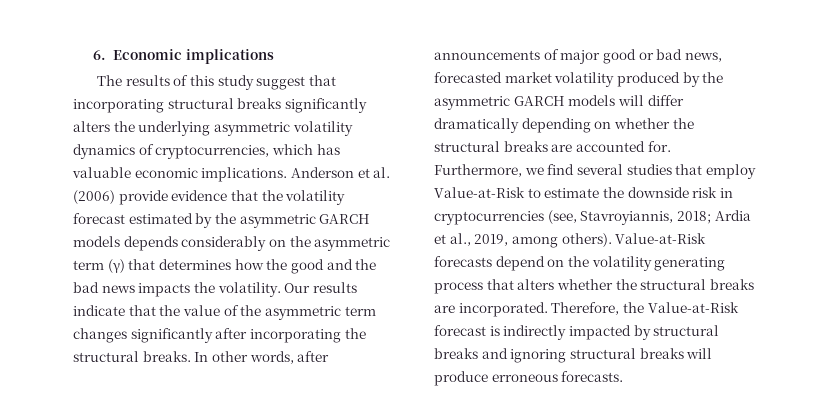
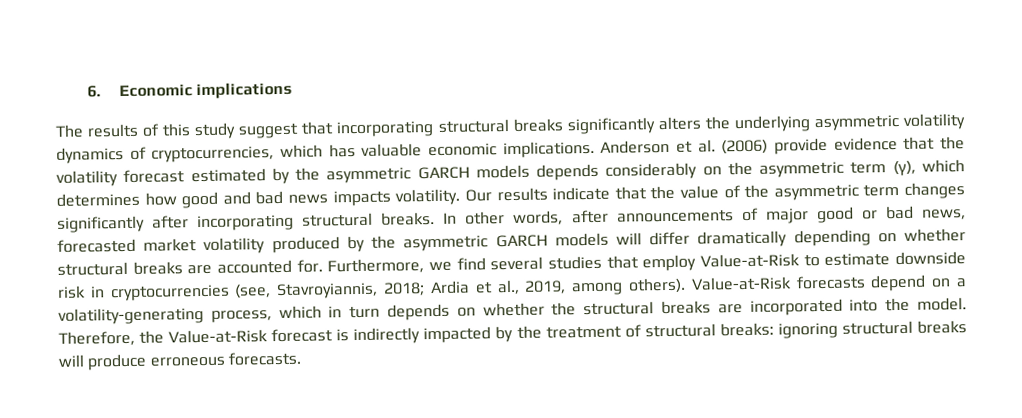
[107,259,156,273] (γ) that -> [892,159,965,177] (γ), which
[266,259,288,270] the -> (177, 199) none
[355,259,377,270] the -> (251, 198) none
[193,282,215,293] the -> (391, 198) none
[344,328,366,339] the -> (295, 223) none
[672,118,694,129] the -> (966, 235) none
[602,187,624,198] the -> (891, 259) none
[567,256,726,271] [434,279,754,294] [434,302,548,317] the volatility generating process that alters whether the structural breaks are incorporated. -> [956,278,967,288] [58,297,967,325] a volatility-generating process, which in turn depends on whether the structural breaks are incorporated into the model.
[653,325,720,336] [434,348,508,359] structural breaks and -> [516,322,774,339] the treatment of structural breaks:

